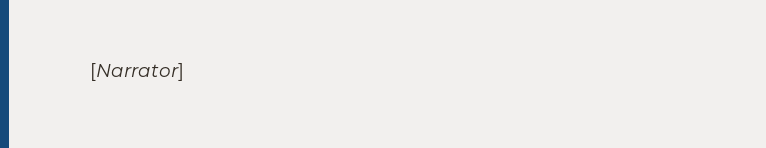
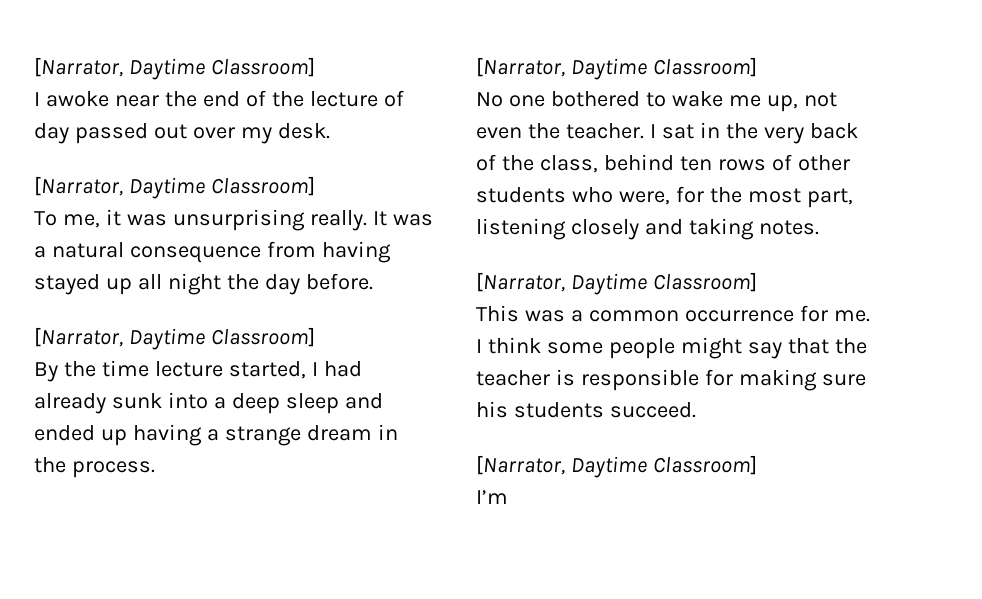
[90,63,184,81] [Narrator] -> [34,57,315,80] [34,90,404,107] [34,123,330,144] [34,176,315,199] [34,209,433,231] [34,241,391,263] [34,273,373,295] [34,327,315,350] [34,360,362,382] [34,392,383,414] [34,424,398,446] [34,457,155,478] [476,57,757,80] [476,91,837,112] [476,122,858,144] [476,154,850,173] [476,186,853,208] [476,218,819,240] [476,272,757,295] [476,305,870,322] [476,337,867,359] [476,369,866,391] [476,401,696,418] [476,455,757,478] [476,490,508,504] [Narrator, Daytime Classroom] // I awoke near the end of the lecture of day passed out over my desk. // [Narrator, Daytime Classroom] // To me, it was unsurprising really. It was a natural consequence from having stayed up all night the day before. // [Narrator, Daytime Classroom] // By the time lecture started, I had already sunk into a deep sleep and ended up having a strange dream in the process. // [Narrator, Daytime Classroom] // No one bothered to wake me up, not even the teacher. I sat in the very back of the class, behind ten rows of other students who were, for the most part, listening closely and taking notes. // [Narrator, Daytime Classroom] // This was a common occurrence for me. I think some people might say that the teacher is responsible for making sure his students succeed. // [Narrator, Daytime Classroom] // I’m

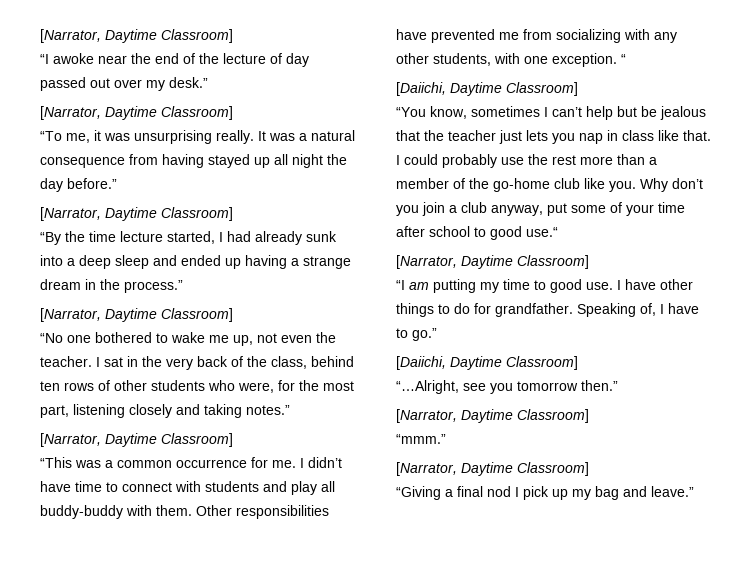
[34,57,315,80] [34,92,40,106] [Narrator, Daytime Classroom] // I -> [40,29,233,43] [40,54,49,64] [Narrator, Daytime Classroom] // “I
[277,123,330,139] [34,176,315,199] [34,211,57,226] desk. // [Narrator, Daytime Classroom] // To -> [169,77,208,88] [40,106,233,120] [40,131,62,141] desk.” // [Narrator, Daytime Classroom] // “To
[305,273,373,290] [34,327,315,350] [34,362,58,382] before. // [Narrator, Daytime Classroom] // By -> [67,178,117,189] [40,207,233,221] [40,232,61,245] before.” // [Narrator, Daytime Classroom] // “By
[71,461,155,478] [476,57,757,80] [476,92,503,107] process. // [Narrator, Daytime Classroom] // No -> [124,280,183,293] [40,308,233,322] [40,333,63,343] process.” // [Narrator, Daytime Classroom] // “No
[758,220,819,235] [476,272,757,295] [476,305,519,322] notes. // [Narrator, Daytime Classroom] // This -> [246,405,290,415] [40,433,233,447] [40,457,72,468] notes.” // [Narrator, Daytime Classroom] // “This
[487,337,867,359] [476,369,866,391] [476,401,696,418] [476,455,757,478] [476,490,508,504] think some people might say that the teacher is responsible for making sure his students succeed. // [Narrator, Daytime Classroom] // I’m -> [308,457,342,468] [40,481,335,495] [40,505,329,519] [396,29,677,43] [396,53,626,67] [396,82,578,96] [396,106,706,120] [396,130,711,144] [396,154,657,168] [396,178,703,192] [396,202,685,216] [396,226,558,240] [396,255,589,269] [396,279,693,293] [396,303,699,317] [396,328,437,341] [396,356,578,370] [396,380,618,394] [396,409,589,423] [396,434,446,444] [396,462,589,476] [396,486,694,500] didn’t have time to connect with students and play all buddy-buddy with them. Other responsibilities have prevented me from socializing with any other students, with one exception. “ // [Daiichi, Daytime Classroom] // “You know, sometimes I can’t help but be jealous that the teacher just lets you nap in class like that. I could probably use the rest more than a member of the go-home club like you. Why don’t you join a club anyway, put some of your time after school to good use.“ // [Narrator, Daytime Classroom] // “I am putting my time to good use. I have other things to do for grandfather. Speaking of, I have to go.” // [Daiichi, Daytime Classroom] // “…Alright, see you tomorrow then.” // [Narrator, Daytime Classroom] // “mmm.” // [Narrator, Daytime Classroom] // “Giving a final nod I pick up my bag and leave.”

